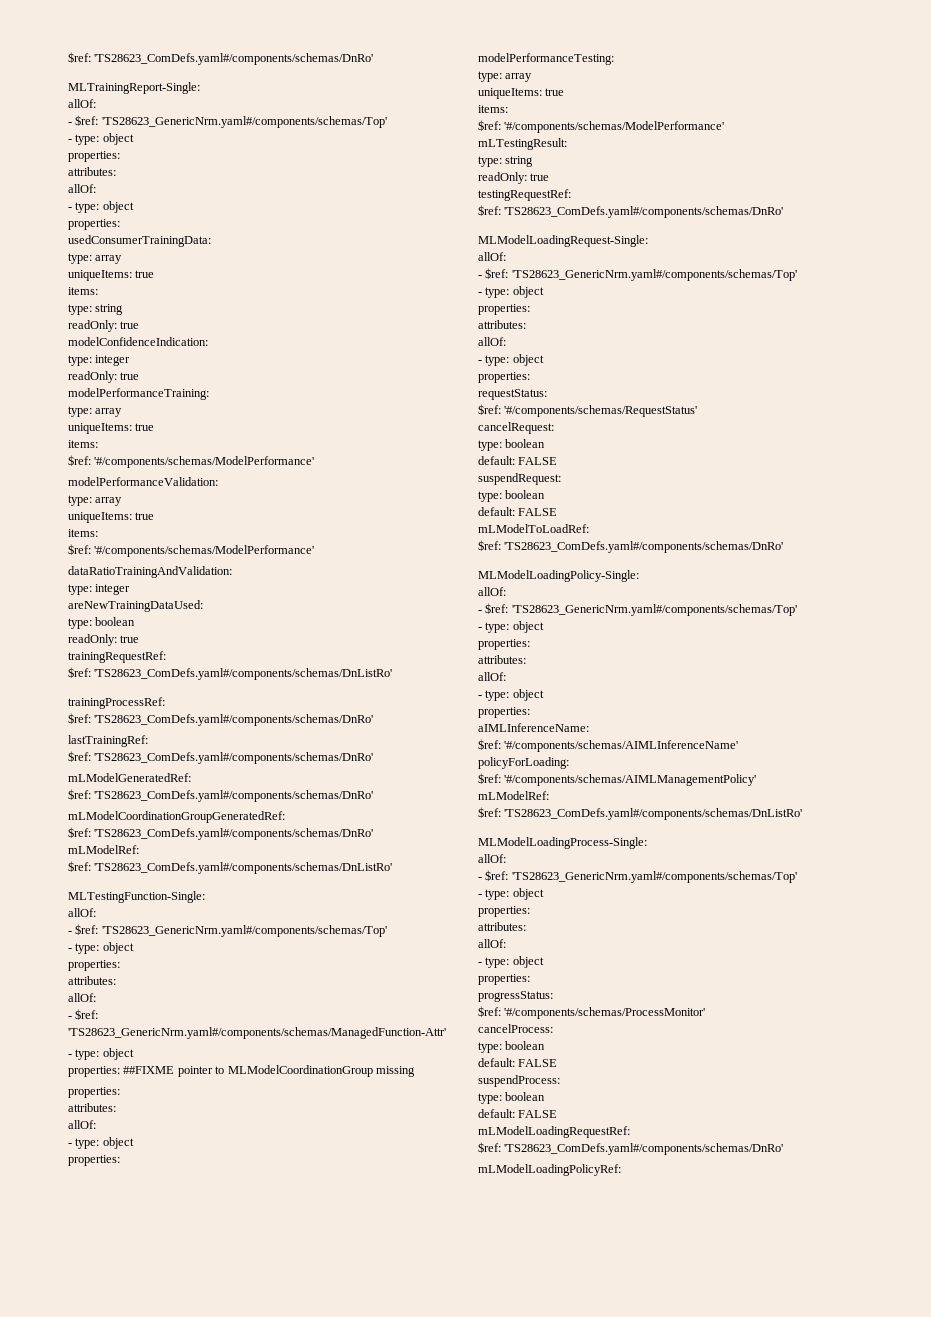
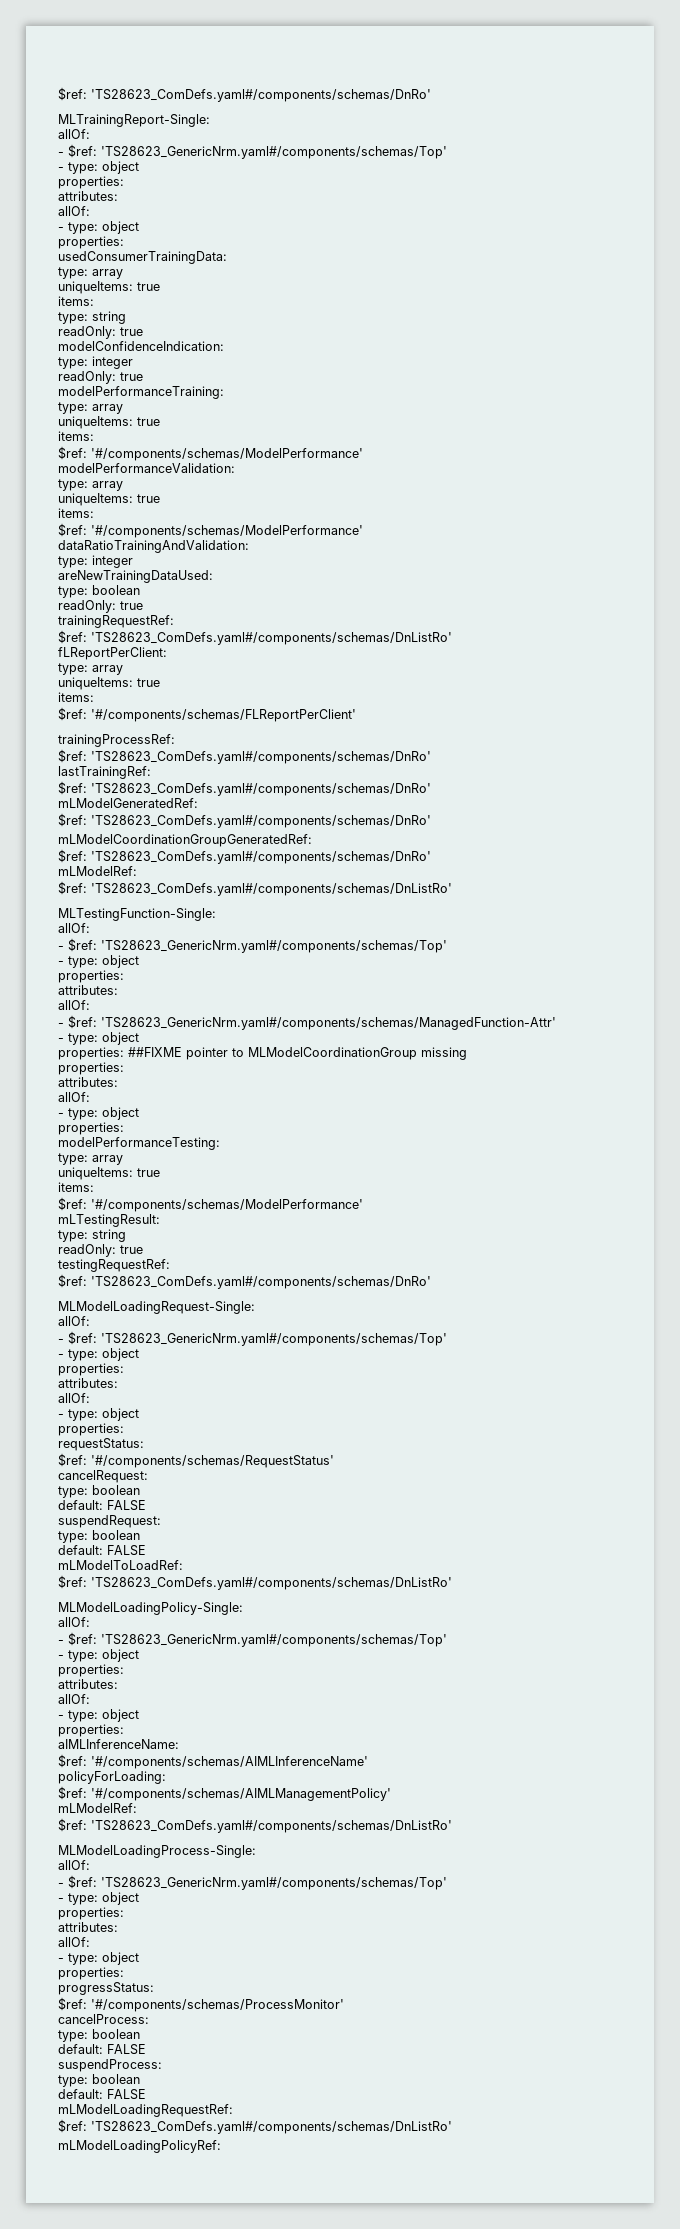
(393, 674) none -> [58,647,167,660] [58,663,123,675] [58,677,160,690] [58,692,94,702] [58,707,356,722] // fLReportPerClient: // type: array // uniqueItems: true // items: // $ref: '#/components/schemas/FLReportPerClient'
[504,541,784,553] 'TS28623_ComDefs.yaml#/components/schemas/DnRo' -> [91,1577,452,1590] 'TS28623_ComDefs.yaml#/components/schemas/DnListRo'
[504,1143,784,1155] 'TS28623_ComDefs.yaml#/components/schemas/DnRo' -> [91,2121,452,2134] 'TS28623_ComDefs.yaml#/components/schemas/DnListRo'

